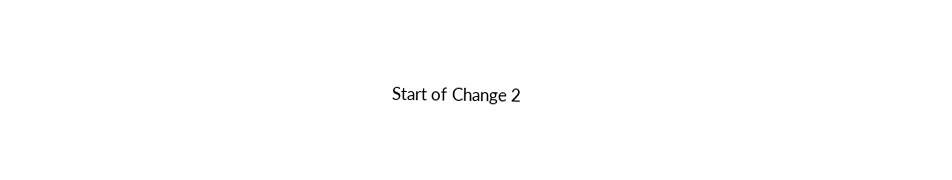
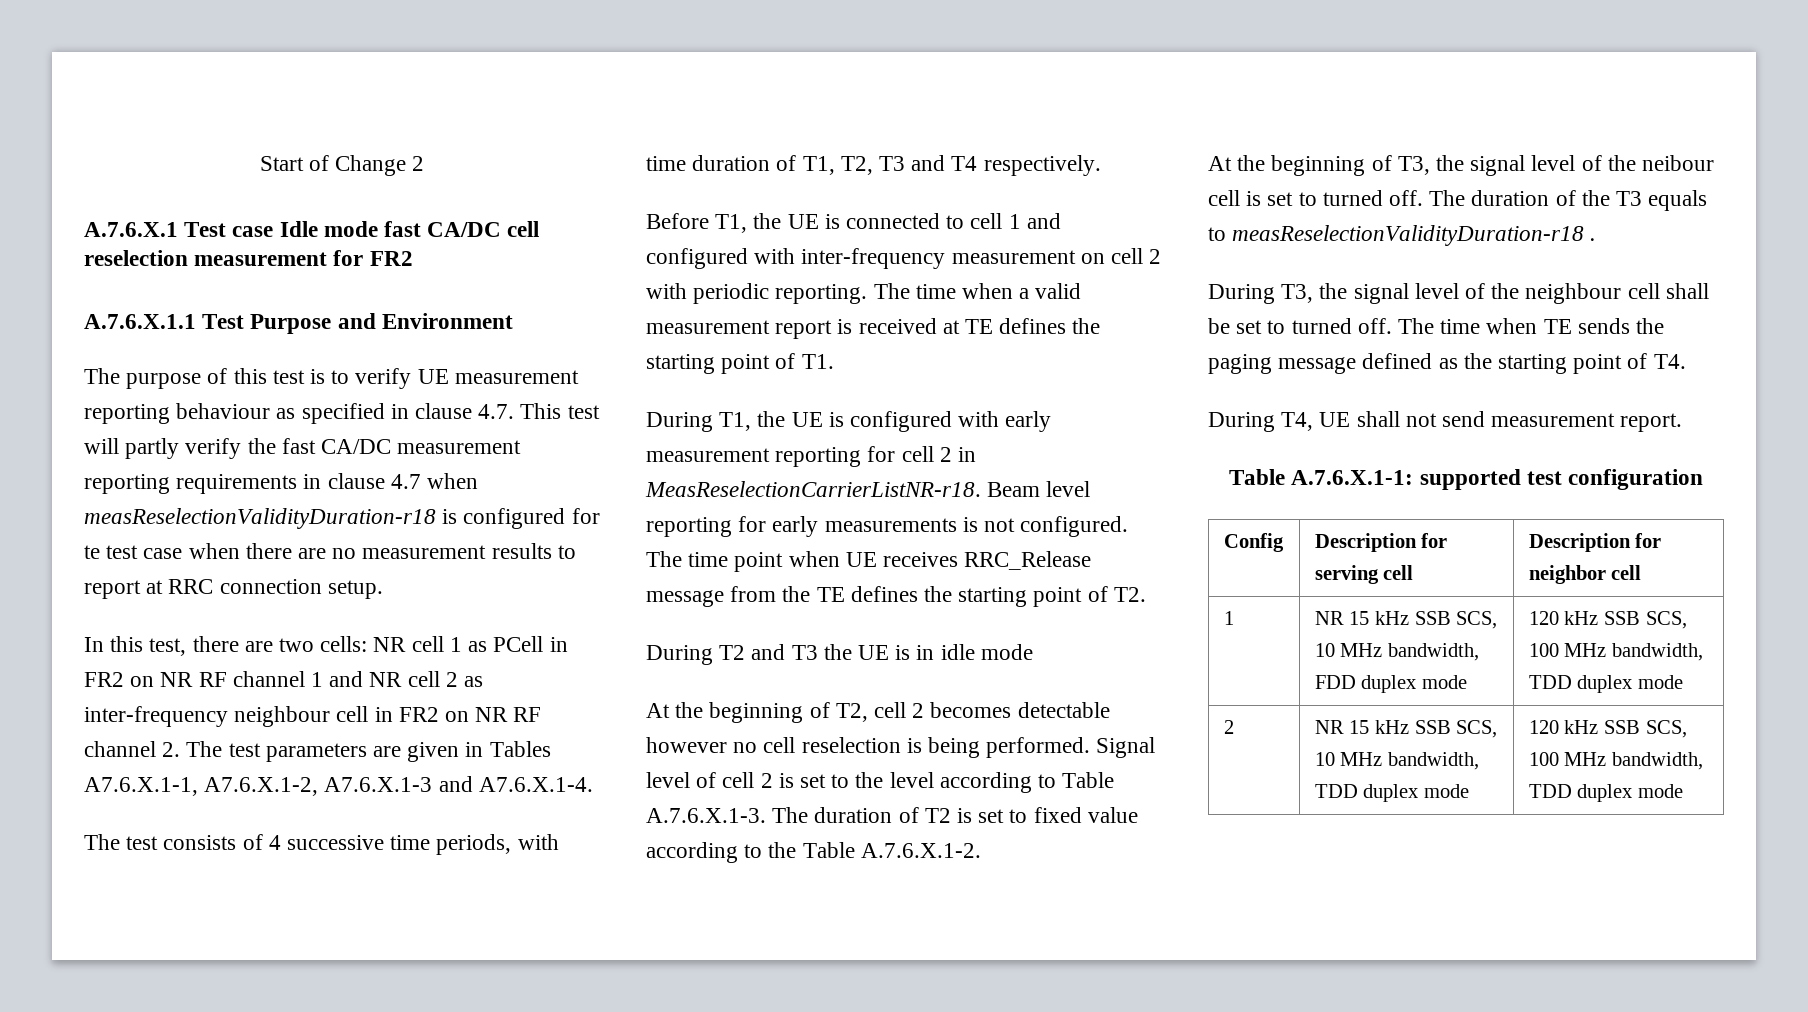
(523, 95) none -> [84,221,540,237] [84,250,413,266] [84,313,513,334] [84,368,579,389] [84,403,600,424] [84,438,522,459] [84,473,479,494] [84,508,600,529] [84,543,576,559] [84,579,383,599] [84,636,568,656] [84,671,484,687] [84,706,542,727] [84,741,551,762] [84,776,593,796] [84,834,559,855] [646,155,1101,176] [646,213,1061,233] [646,248,1162,269] [646,283,1082,304] [646,318,1101,339] [646,353,834,374] [646,411,1052,432] [646,446,977,467] [645,481,1091,497] [646,516,1129,537] [646,551,1092,572] [646,586,1146,607] [646,644,1033,665] [646,702,1110,723] [646,737,1156,758] [646,772,1115,793] [646,807,1138,823] [646,842,981,863] [1208,155,1715,176] [1208,190,1708,211] [1208,225,1597,246] [1208,283,1709,304] [1208,318,1665,334] [1208,353,1686,374] [1208,411,1683,432] [1229,469,1703,490] [1223,533,1284,552] [1314,533,1448,552] [1314,565,1414,584] [1528,533,1662,552] [1528,565,1642,584] [1223,611,1234,625] [1314,611,1498,629] [1314,643,1479,661] [1314,675,1467,693] [1528,611,1687,629] [1528,643,1703,661] [1528,675,1683,693] [1223,720,1234,734] [1314,720,1498,738] [1314,752,1479,770] [1314,784,1469,802] [1528,720,1687,738] [1528,752,1703,770] [1528,784,1683,802] // A.7.6.X.1 Test case Idle mode fast CA/DC cell reselection measurement for FR2 // A.7.6.X.1.1 Test Purpose and Environment // The purpose of this test is to verify UE measurement reporting behaviour as specified in clause 4.7. This test will partly verify the fast CA/DC measurement reporting requirements in clause 4.7 when measReselectionValidityDuration-r18 is configured for te test case when there are no measurement results to report at RRC connection setup. // In this test, there are two cells: NR cell 1 as PCell in FR2 on NR RF channel 1 and NR cell 2 as inter-frequency neighbour cell in FR2 on NR RF channel 2. The test parameters are given in Tables A7.6.X.1-1, A7.6.X.1-2, A7.6.X.1-3 and A7.6.X.1-4. // The test consists of 4 successive time periods, with time duration of T1, T2, T3 and T4 respectively. // Before T1, the UE is connected to cell 1 and configured with inter-frequency measurement on cell 2 with periodic reporting. The time when a valid measurement report is received at TE defines the starting point of T1. // During T1, the UE is configured with early measurement reporting for cell 2 in MeasReselectionCarrierListNR-r18. Beam level reporting for early measurements is not configured. The time point when UE receives RRC_Release message from the TE defines the starting point of T2. // During T2 and T3 the UE is in idle mode // At the beginning of T2, cell 2 becomes detectable however no cell reselection is being performed. Signal level of cell 2 is set to the level according to Table A.7.6.X.1-3. The duration of T2 is set to fixed value according to the Table A.7.6.X.1-2. // At the beginning of T3, the signal level of the neibour cell is set to turned off. The duration of the T3 equals to measReselectionValidityDuration-r18 . // During T3, the signal level of the neighbour cell shall be set to turned off. The time when TE sends the paging message defined as the starting point of T4. // During T4, UE shall not send measurement report. // Table A.7.6.X.1-1: supported test configuration // Config | Description for serving cell | Description for neighbor cell // 1 | NR 15 kHz SSB SCS, 10 MHz bandwidth, FDD duplex mode | 120 kHz SSB SCS, 100 MHz bandwidth, TDD duplex mode // 2 | NR 15 kHz SSB SCS, 10 MHz bandwidth, TDD duplex mode | 120 kHz SSB SCS, 100 MHz bandwidth, TDD duplex mode

